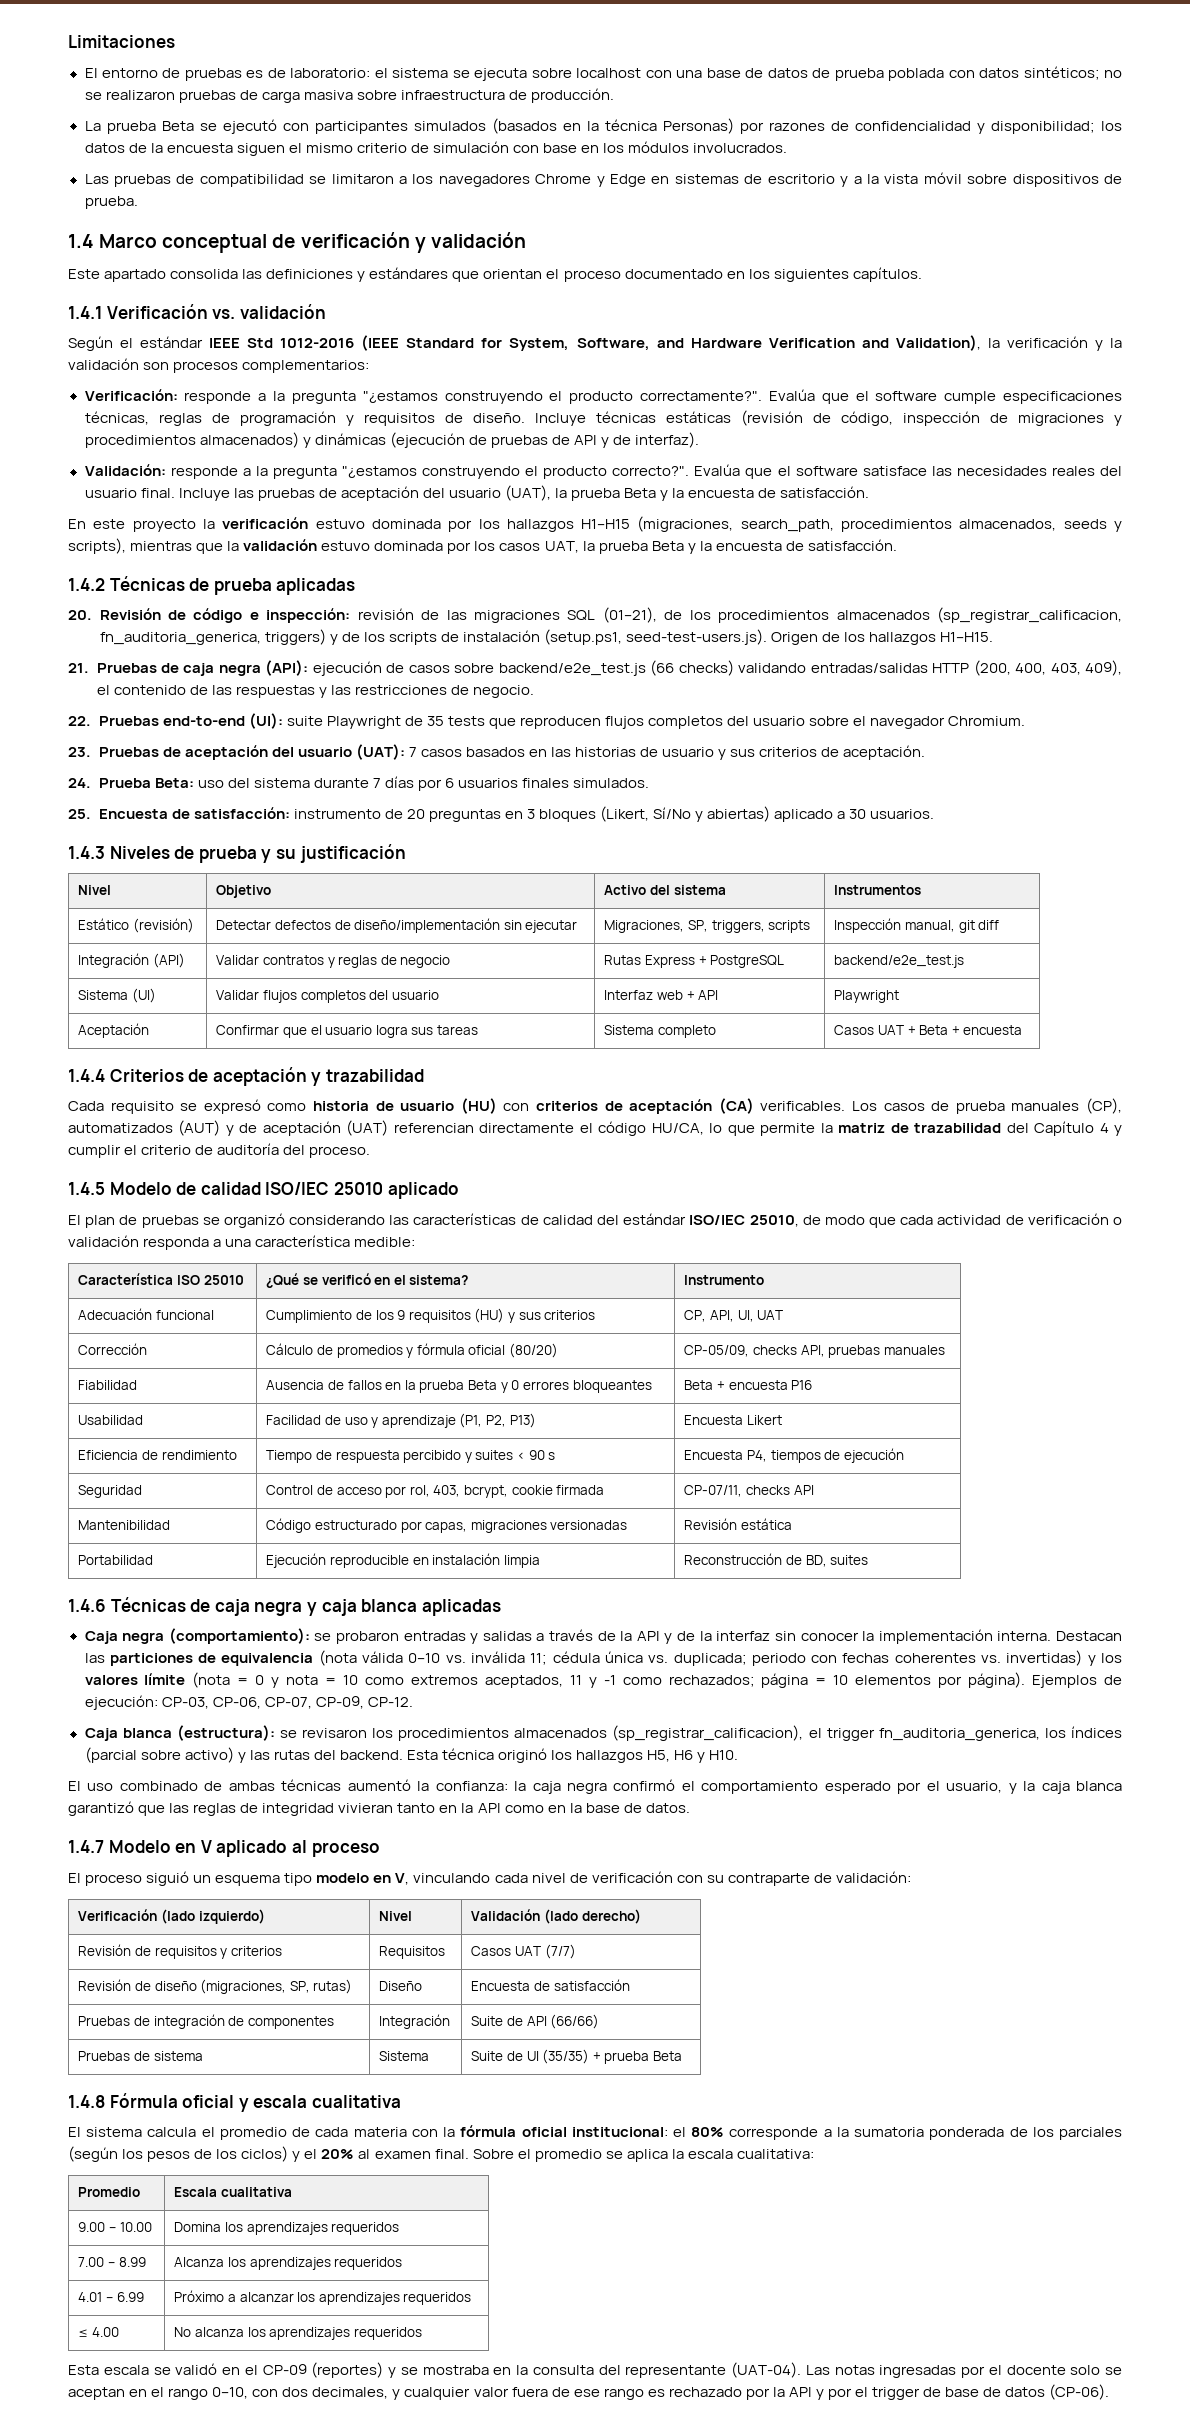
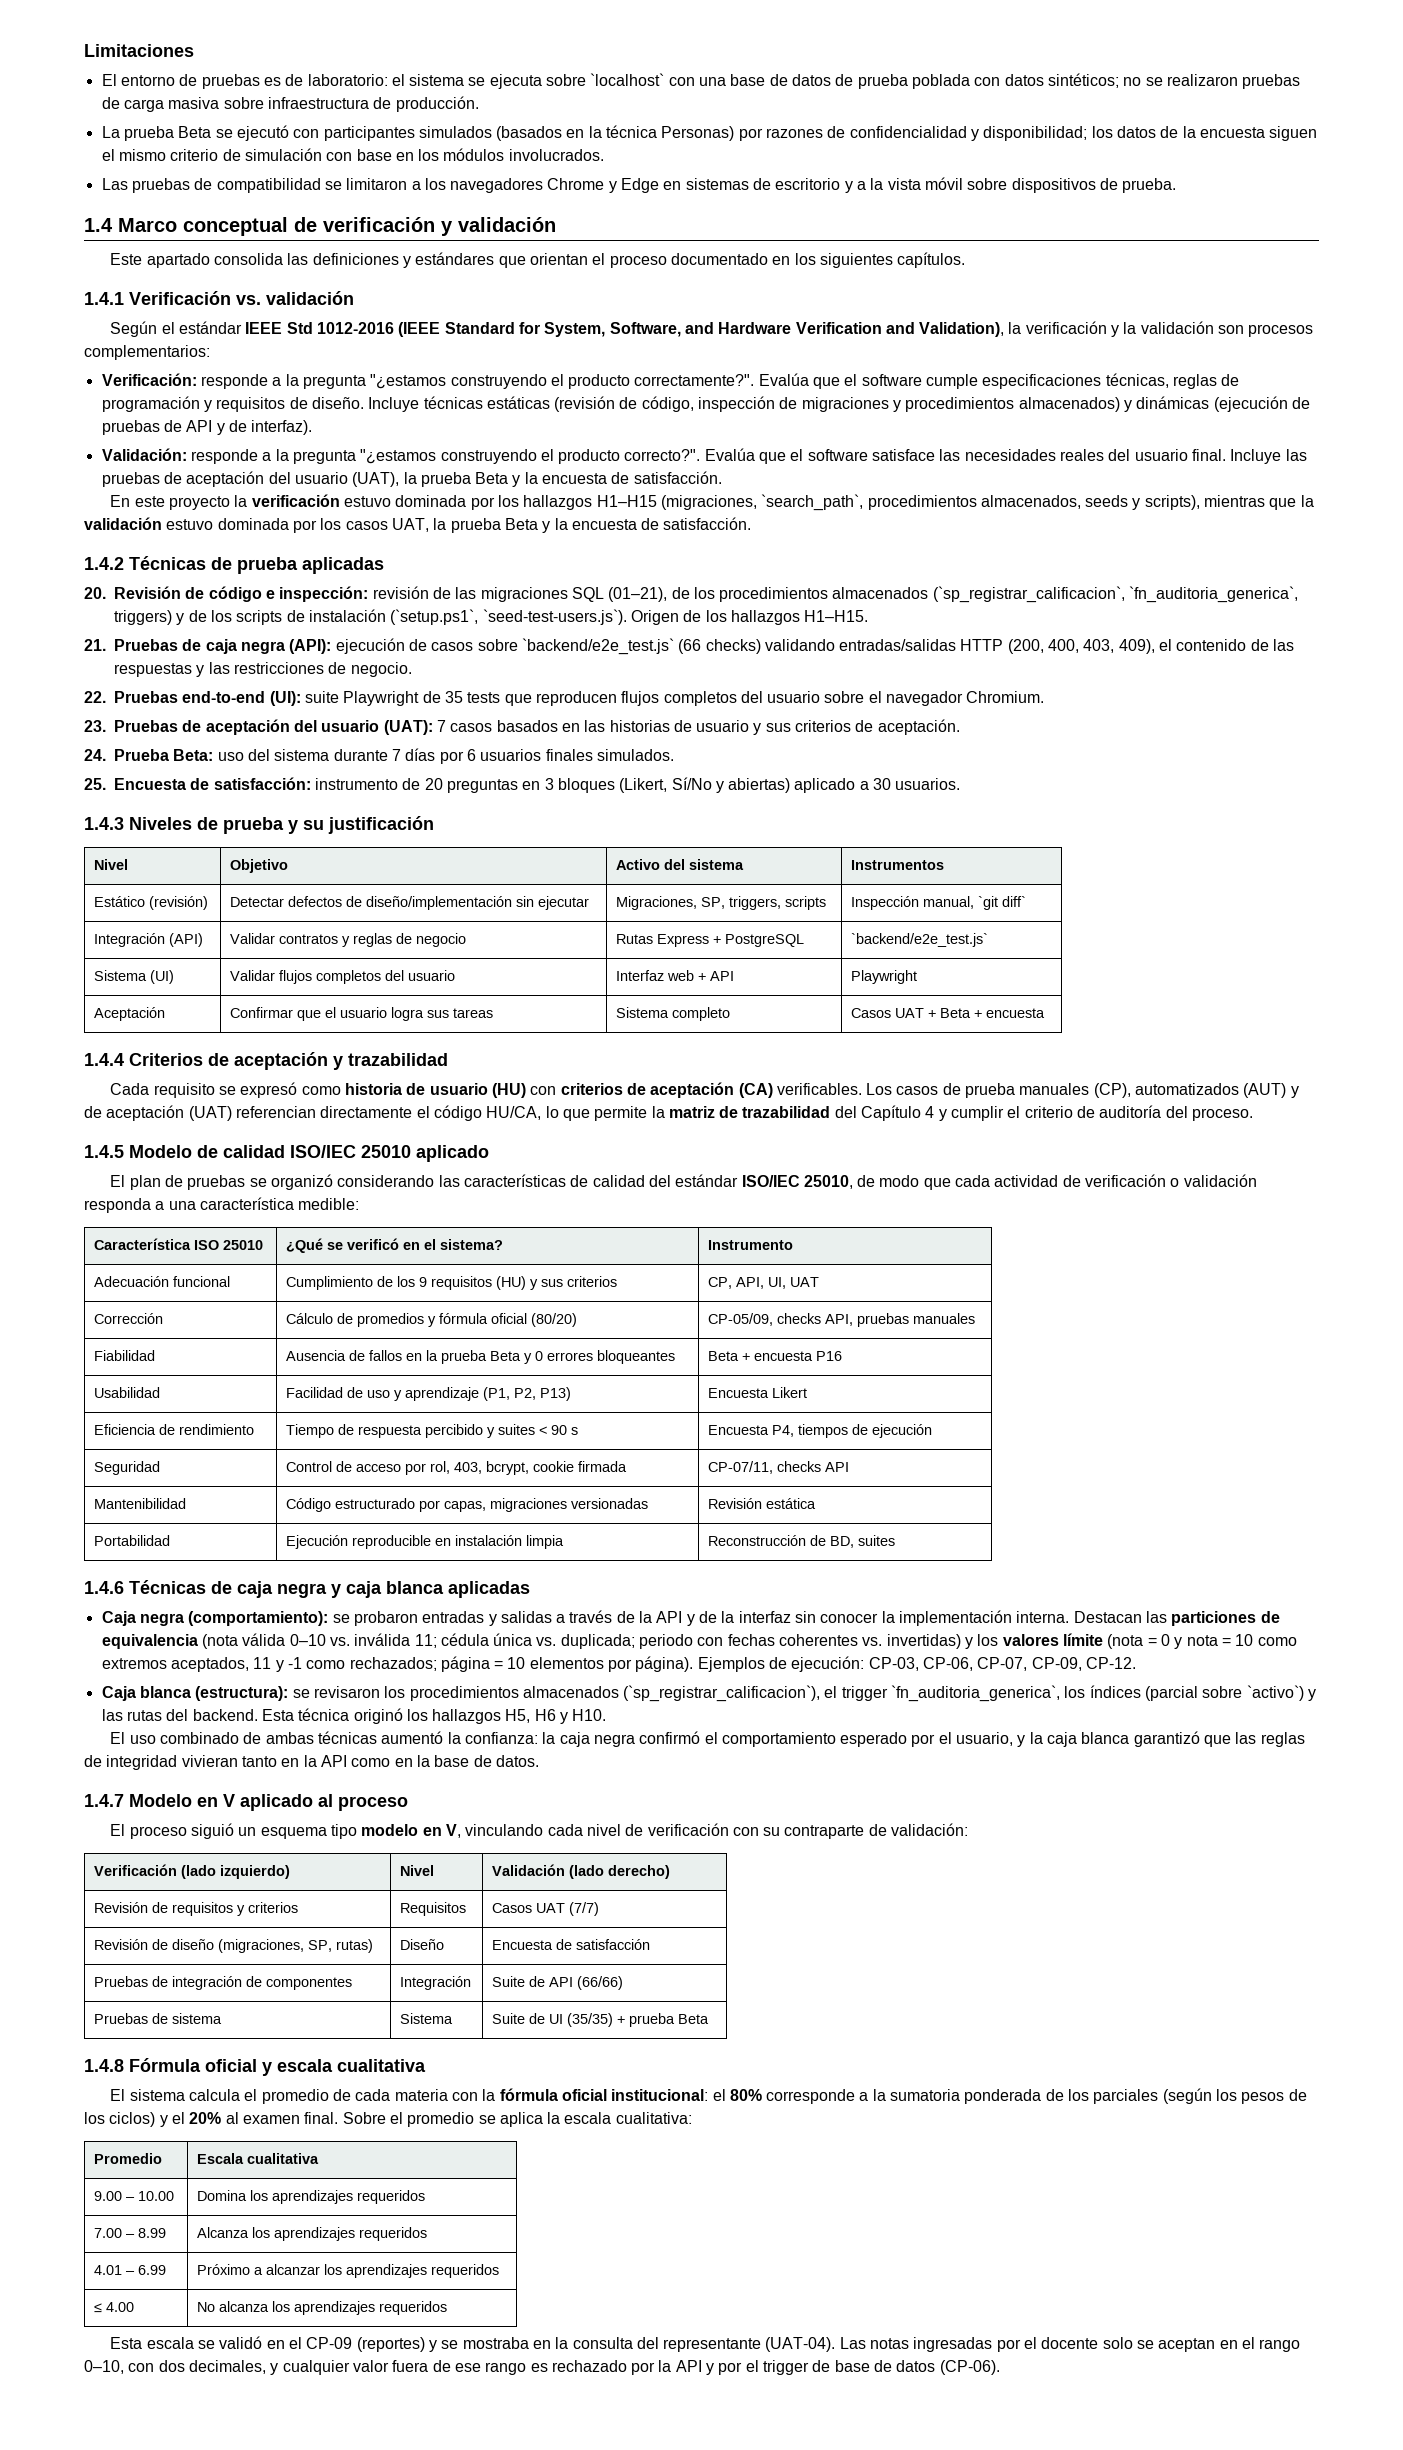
[576,68,642,78] localhost -> [590,73,665,86] `localhost`
[740,519,834,532] search_path, -> [761,494,864,511] `search_path`,
[936,607,1122,623] [99,632,261,645] (sp_registrar_calificacion, fn_auditoria_generica, -> [932,586,1299,603] (`sp_registrar_calificacion`, `fn_auditoria_generica`,
[543,629,767,645] (setup.ps1, seed-test-users.js). -> [390,609,627,625] (`setup.ps1`, `seed-test-users.js`).
[498,663,646,676] backend/e2e_test.js -> [521,638,674,655] `backend/e2e_test.js`
[958,920,1000,933] git diff -> [978,896,1027,910] `git diff`
[834,955,965,968] backend/e2e_test.js -> [851,933,989,947] `backend/e2e_test.js`
[612,1725,1040,1741] (sp_registrar_calificacion), el trigger fn_auditoria_generica, -> [623,1685,1061,1702] (`sp_registrar_calificacion`), el trigger `fn_auditoria_generica`,
[184,1747,234,1763] activo) -> [1246,1685,1304,1701] `activo`)

